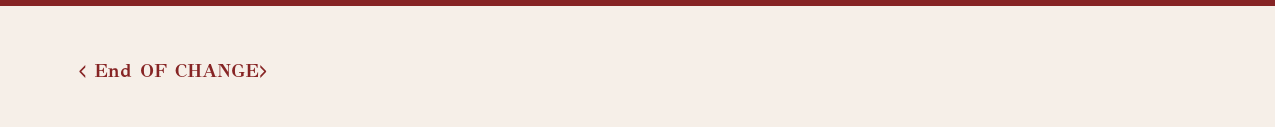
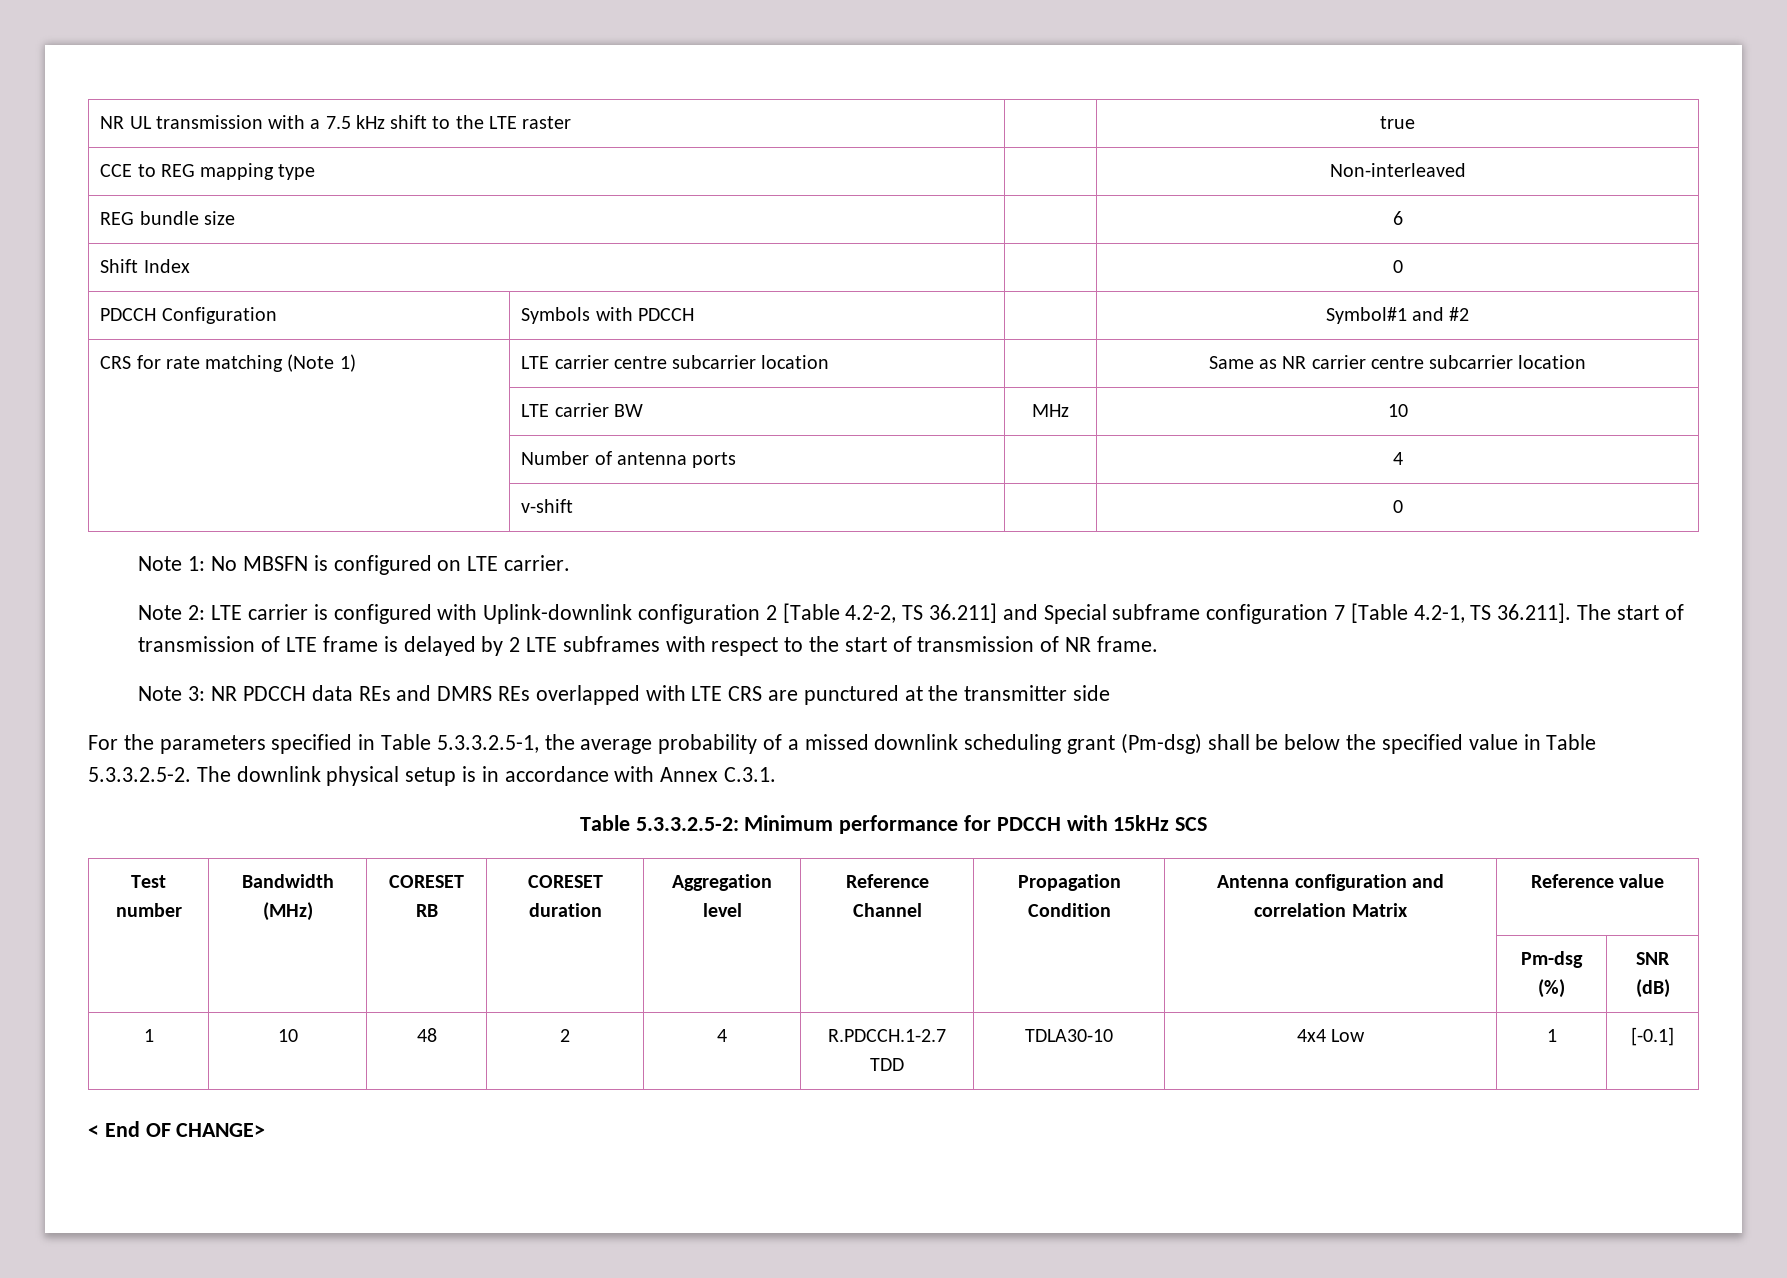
(77, 71) none -> [100,115,572,129] [1380,116,1415,129] [100,163,316,180] [1329,163,1466,177] [100,211,235,225] [1392,211,1403,225] [100,259,190,273] [1392,260,1403,273] [100,307,277,324] [521,307,694,324] [1325,307,1470,324] [100,354,356,372] [521,355,830,369] [1208,355,1587,369] [521,403,643,417] [1032,404,1069,417] [1387,404,1408,417] [521,451,737,468] [1392,452,1403,465] [521,499,574,513] [1392,500,1403,513] [138,555,570,575] [138,603,1684,624] [138,636,1158,656] [138,685,1110,705] [88,733,1597,754] [88,766,777,786] [579,815,1208,834] [131,875,166,888] [115,903,182,917] [241,874,334,888] [262,902,313,921] [389,875,464,888] [415,904,438,917] [527,875,603,888] [528,903,602,917] [672,874,772,891] [702,903,742,917] [845,874,929,888] [852,903,922,917] [1017,874,1121,891] [1027,903,1111,917] [1217,874,1444,891] [1254,903,1408,917] [1530,874,1665,888] [1521,951,1583,968] [1538,979,1565,998] [1636,952,1670,965] [1635,979,1670,998] [143,1029,154,1042] [277,1029,298,1042] [416,1028,437,1042] [560,1029,570,1042] [717,1029,727,1042] [828,1029,946,1042] [870,1058,904,1071] [1025,1029,1113,1042] [1296,1029,1366,1042] [1546,1029,1557,1042] [1631,1027,1674,1046] NR UL transmission with a 7.5 kHz shift to the LTE raster | | true // CCE to REG mapping type | | Non-interleaved // REG bundle size | | 6 // Shift Index | | 0 // PDCCH Configuration | Symbols with PDCCH | | Symbol#1 and #2 // CRS for rate matching (Note 1) | LTE carrier centre subcarrier location | | Same as NR carrier centre subcarrier location // | LTE carrier BW | MHz | 10 // | Number of antenna ports | | 4 // | v-shift | | 0 // Note 1: No MBSFN is configured on LTE carrier. // Note 2: LTE carrier is configured with Uplink-downlink configuration 2 [Table 4.2-2, TS 36.211] and Special subframe configuration 7 [Table 4.2-1, TS 36.211]. The start of transmission of LTE frame is delayed by 2 LTE subframes with respect to the start of transmission of NR frame. // Note 3: NR PDCCH data REs and DMRS REs overlapped with LTE CRS are punctured at the transmitter side // For the parameters specified in Table 5.3.3.2.5-1, the average probability of a missed downlink scheduling grant (Pm-dsg) shall be below the specified value in Table 5.3.3.2.5-2. The downlink physical setup is in accordance with Annex C.3.1. // Table 5.3.3.2.5-2: Minimum performance for PDCCH with 15kHz SCS // Test number | Bandwidth (MHz) | CORESET RB | CORESET duration | Aggregation level | Reference Channel | Propagation Condition | Antenna configuration and correlation Matrix | Reference value // | | | | | | | | Pm-dsg (%) | SNR (dB) // 1 | 10 | 48 | 2 | 4 | R.PDCCH.1-2.7 TDD | TDLA30-10 | 4x4 Low | 1 | [-0.1] //

